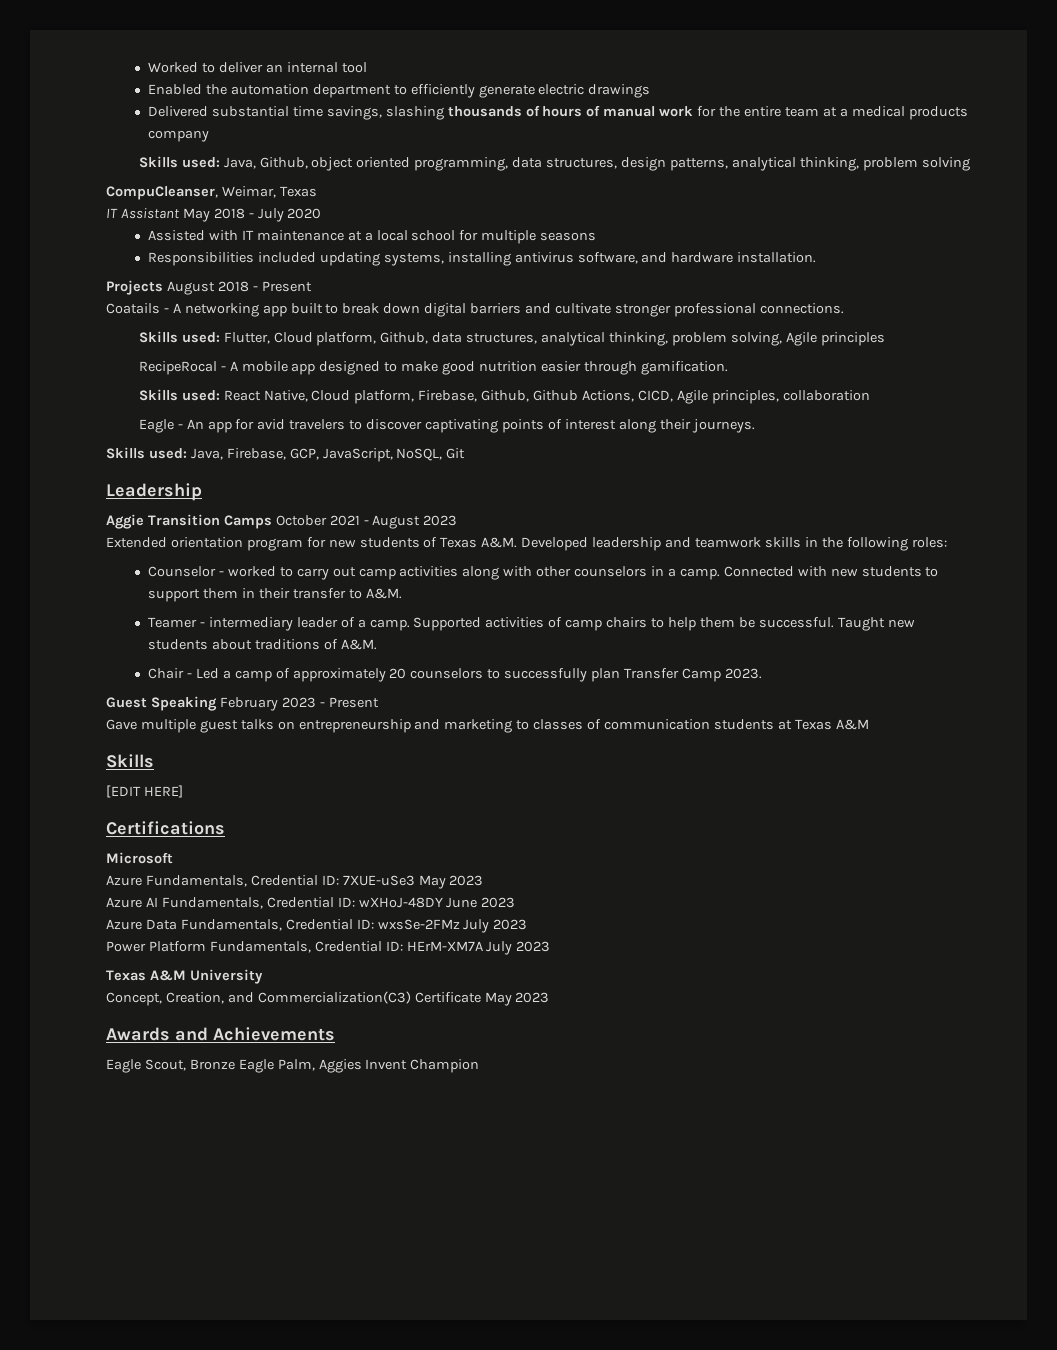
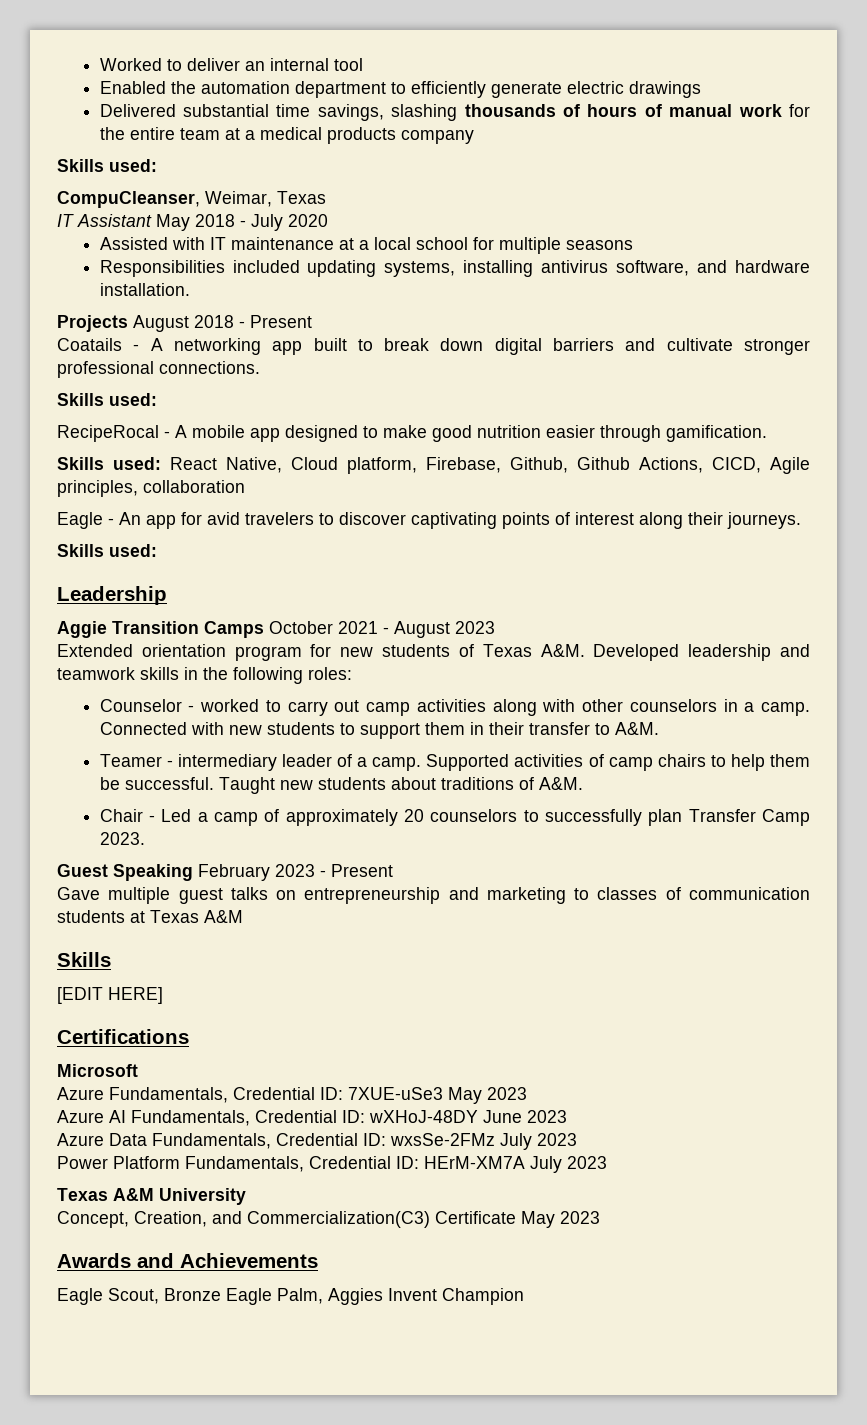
[223,157,970,171] Java, Github, object oriented programming, data structures, design patterns, analytical thinking, problem solving -> (157, 165) none
[223,332,885,346] Flutter, Cloud platform, Github, data structures, analytical thinking, problem solving, Agile principles -> (157, 399) none
[190,448,466,462] Java, Firebase, GCP, JavaScript, NoSQL, Git -> (157, 550) none

